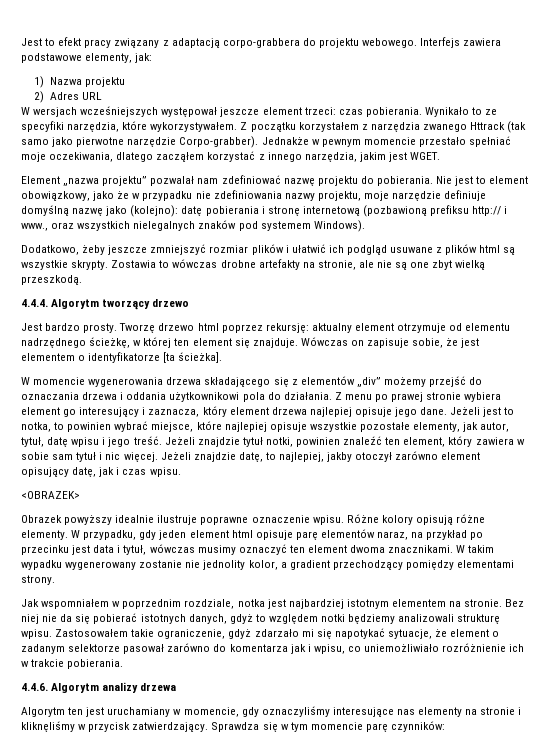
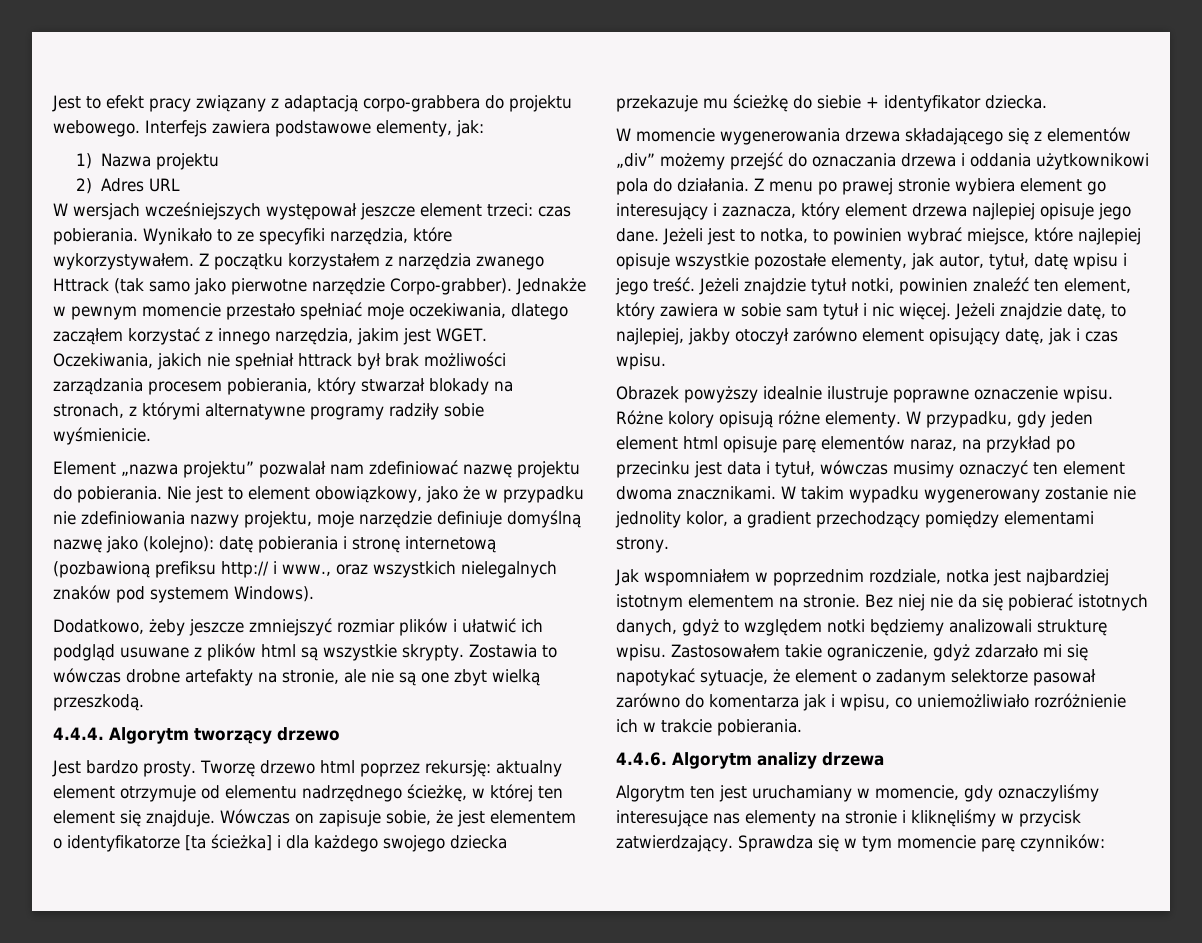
(441, 156) none -> [53,352,506,370] [53,377,513,395] [53,402,484,420] [53,427,151,445] Oczekiwania, jakich nie spełniał httrack był brak możliwości zarządzania procesem pobierania, który stwarzał blokady na stronach, z którymi alternatywne programy radziły sobie wyśmienicie.
[178,352,223,363] ścieżka]. -> [211,834,507,852] [616,94,1047,112] ścieżka] i dla każdego swojego dziecka przekazuje mu ścieżkę do siebie + identyfikator dziecka.
[21,491,80,499] // <OBRAZEK> -> (666, 361) none

